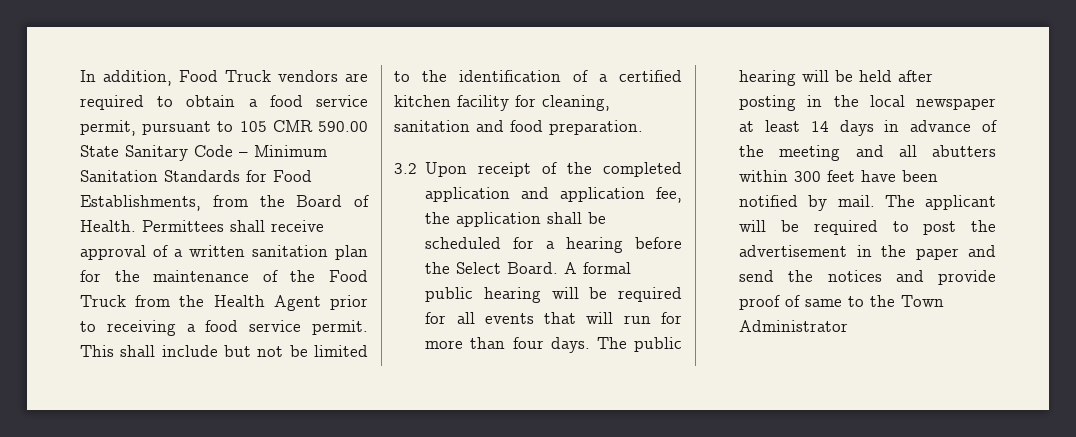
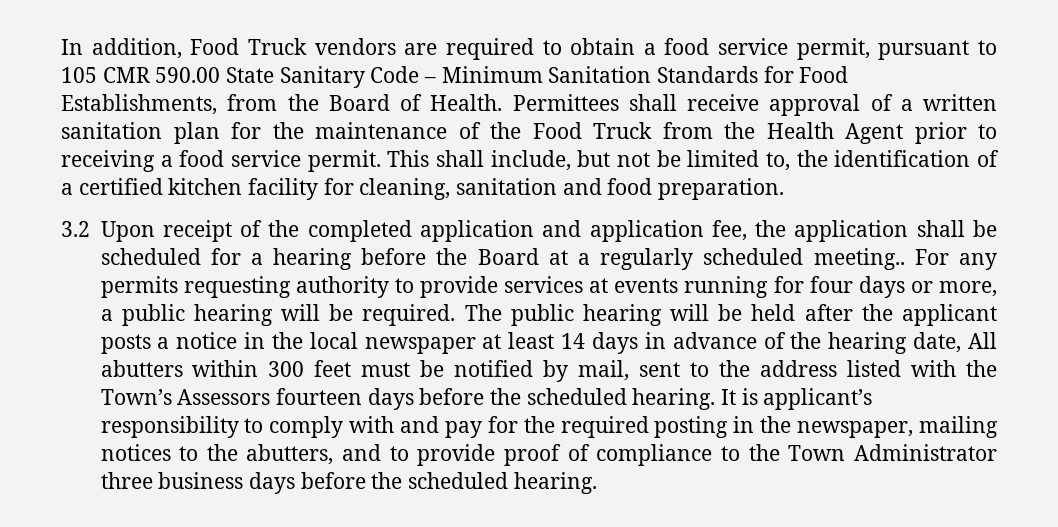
[161,345,218,357] include -> [490,150,571,171] include,
[394,71,410,82] to -> [765,152,790,171] to,
[456,262,632,274] [425,287,682,303] [425,312,682,324] [425,337,590,353] Select Board. A formal public hearing will be required for all events that will run for more than four days. -> [477,248,998,270] [100,276,998,298] [100,304,456,326] Board at a regularly scheduled meeting.. For any permits requesting authority to provide services at events running for four days or more, a public hearing will be required.
[739,95,797,111] posting -> [861,304,998,326] [100,332,238,354] the applicant posts a notice
[779,145,917,161] meeting and all -> [828,332,998,354] hearing date, All
[861,170,939,182] [739,195,996,211] [739,220,996,235] [739,245,996,260] [739,270,924,282] have been notified by mail. The applicant will be required to post the advertisement in the paper and send the notices and -> [361,360,998,382] [100,388,873,410] [100,416,998,438] [100,444,409,465] must be notified by mail, sent to the address listed with the Town’s Assessors fourteen days before the scheduled hearing. It is applicant’s responsibility to comply with and pay for the required posting in the newspaper, mailing notices to the abutters, and to
[805,299,843,307] same -> [596,444,713,466] compliance
(849, 326) none -> [100,472,597,494] three business days before the scheduled hearing.

